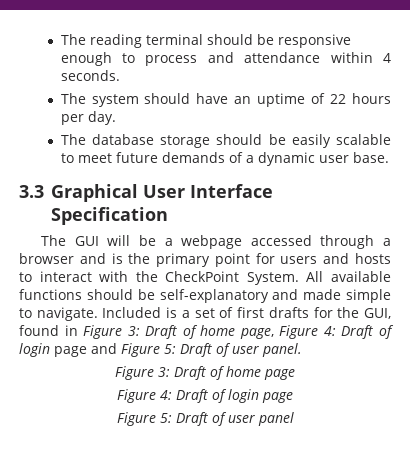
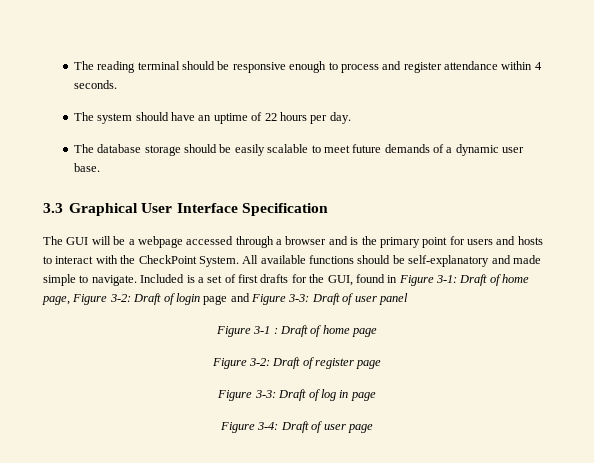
(234, 57) none -> [403,62,442,73] register
[127,326,140,336] 3: -> [436,275,457,283] 3-1:
[323,326,336,336] 4: -> [109,294,131,302] 3-2:
[164,343,302,357] [115,366,170,380] 5: Draft of user panel. // Figure 3: -> [288,293,408,305] [215,326,278,337] 3-3: Draft of user panel // Figure 3-1 :
[160,389,293,403] [116,412,294,426] 4: Draft of login page // Figure 5: Draft of user panel -> [248,357,382,369] [217,389,376,401] [220,421,373,433] 3-2: Draft of register page // Figure 3-3: Draft of log in page // Figure 3-4: Draft of user page

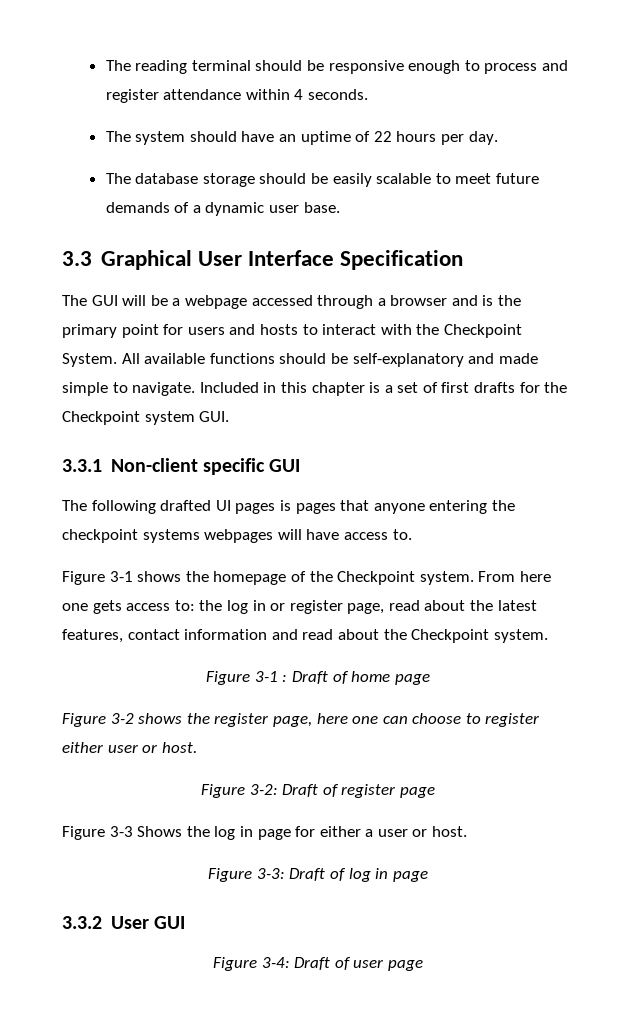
[138,255,197,264] CheckPoint -> [443,324,522,338] Checkpoint
(185, 278) none -> [263,382,365,396] in this chapter
[327,274,530,286] [42,293,408,305] GUI, found in Figure 3-1: Draft of home page, Figure 3-2: Draft of login page and Figure 3-3: Draft of user panel -> [62,411,230,425] [62,458,301,475] [62,500,515,514] [62,529,412,543] [62,571,551,585] [62,600,537,614] [62,629,548,643] Checkpoint system GUI. // 3.3.1 Non-client specific GUI // The following drafted UI pages is pages that anyone entering the checkpoint systems webpages will have access to. // Figure 3-1 shows the homepage of the Checkpoint system. From here one gets access to: the log in or register page, read about the latest features, contact information and read about the Checkpoint system.
(378, 332) none -> [62,713,540,727] [62,742,197,753] // Figure 3-2 shows the register page, here one can choose to register either user or host.
(382, 364) none -> [62,826,468,840] // Figure 3-3 Shows the log in page for either a user or host.
(376, 396) none -> [62,916,185,929] // 3.3.2 User GUI

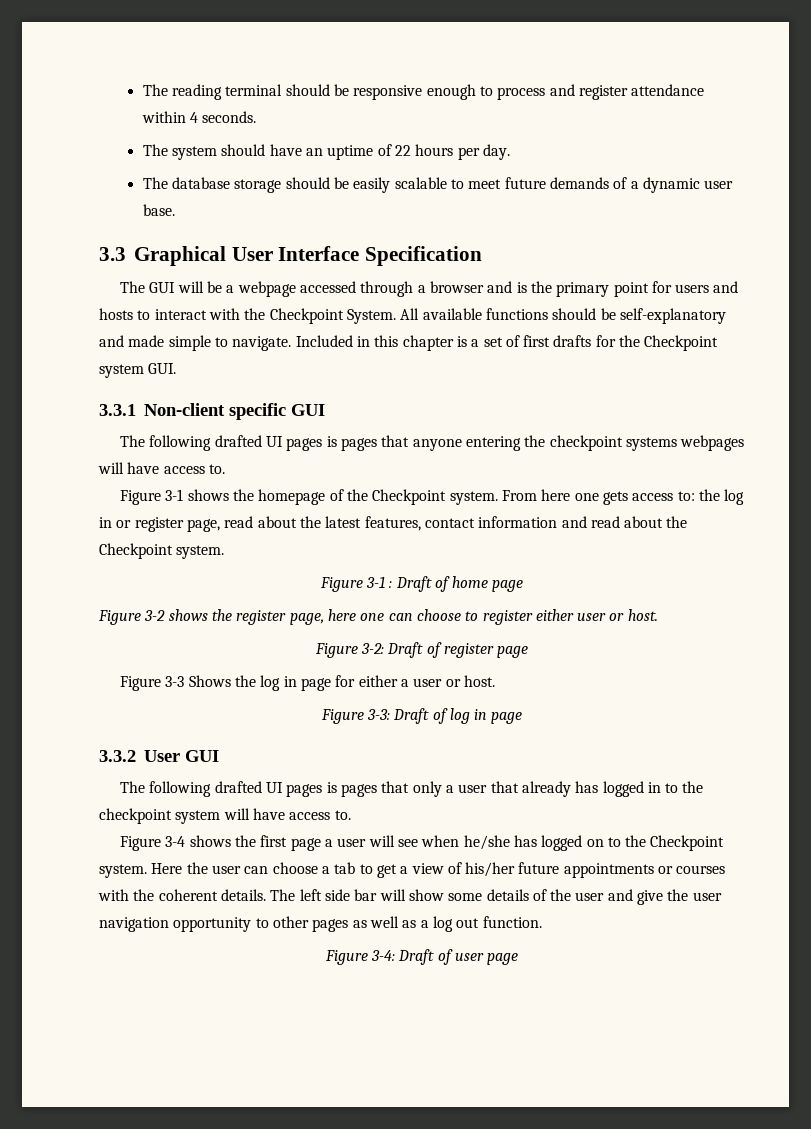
(185, 922) none -> [120,781,704,797] [99,808,351,824] [120,835,725,851] [99,862,726,878] [98,889,722,905] [99,916,542,932] // The following drafted UI pages is pages that only a user that already has logged in to the checkpoint system will have access to. // Figure 3-4 shows the first page a user will see when he/she has logged on to the Checkpoint system. Here the user can choose a tab to get a view of his/her future appointments or courses with the coherent details. The left side bar will show some details of the user and give the user navigation opportunity to other pages as well as a log out function.

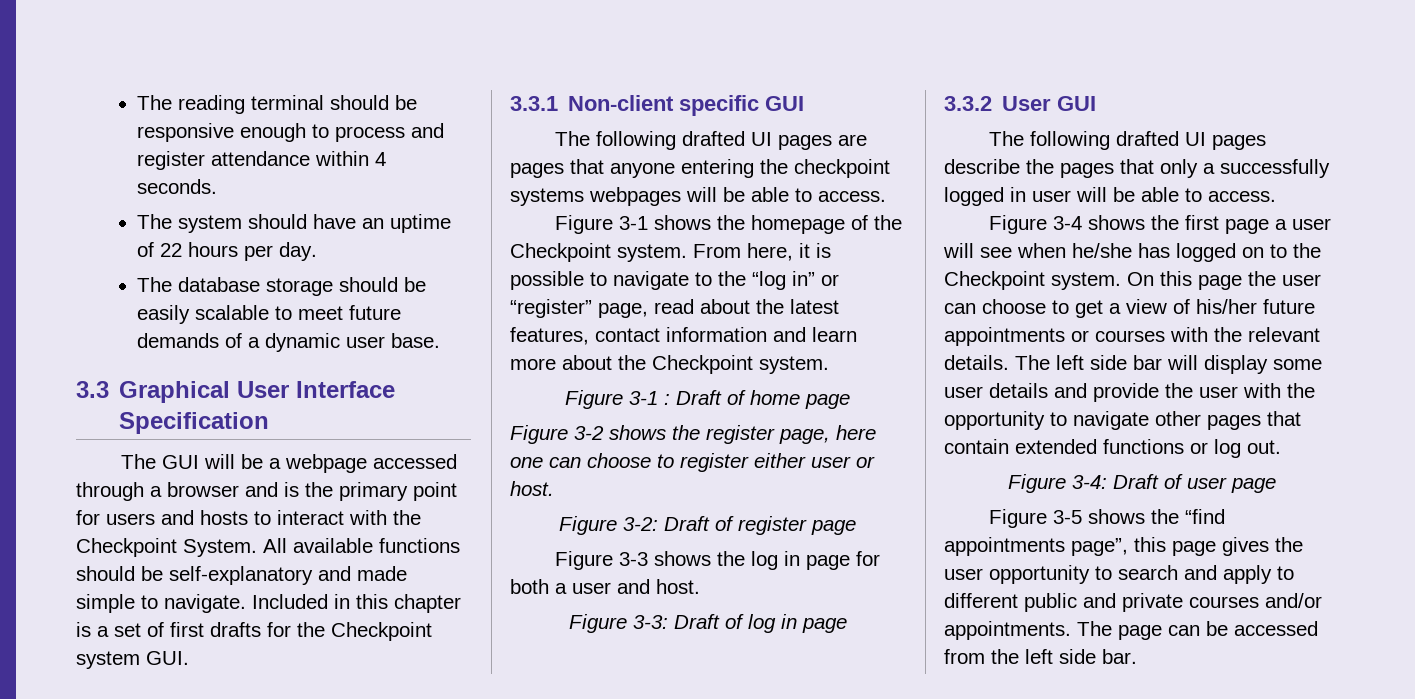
[326,436,337,447] is -> [837,134,867,146] are
[127,462,225,474] have access to. -> [723,187,886,202] be able to access.
[541,489,745,505] [99,517,184,532] here one gets access to: the log in or register -> [747,243,831,261] [510,271,839,290] [510,299,592,318] here, it is possible to navigate to the “log in” or “register”
[590,516,620,528] read -> [812,327,857,342] [510,358,556,370] learn more
[188,675,231,687] Shows -> [653,551,711,566] shows
[358,675,461,687] either a user or -> [510,579,650,594] both a user and
[326,782,337,793] is -> [944,159,1054,174] describe the
[458,781,704,797] [99,808,351,824] user that already has logged in to the checkpoint system will have access to. -> [1220,159,1330,178] [944,187,1276,206] successfully logged in user will be able to access.
[151,863,183,874] Here -> [1127,271,1242,290] On this page
[321,862,356,874] a tab -> (1046, 306) none
[158,889,218,901] coherent -> [1248,327,1320,342] relevant
[408,889,722,905] [99,917,269,932] show some details of the user and give the user navigation opportunity to -> [1204,355,1322,374] [944,383,1315,402] [944,411,1149,430] display some user details and provide the user with the opportunity to navigate
[352,916,542,932] as well as a log out function. -> [1267,411,1301,426] [944,439,1281,458] that contain extended functions or log out.
(519, 959) none -> [988,509,1225,528] [944,537,1303,556] [944,565,1294,584] [944,593,1322,612] [944,621,1318,640] [944,649,1137,664] // Figure 3-5 shows the “find appointments page”, this page gives the user opportunity to search and apply to different public and private courses and/or appointments. The page can be accessed from the left side bar.

